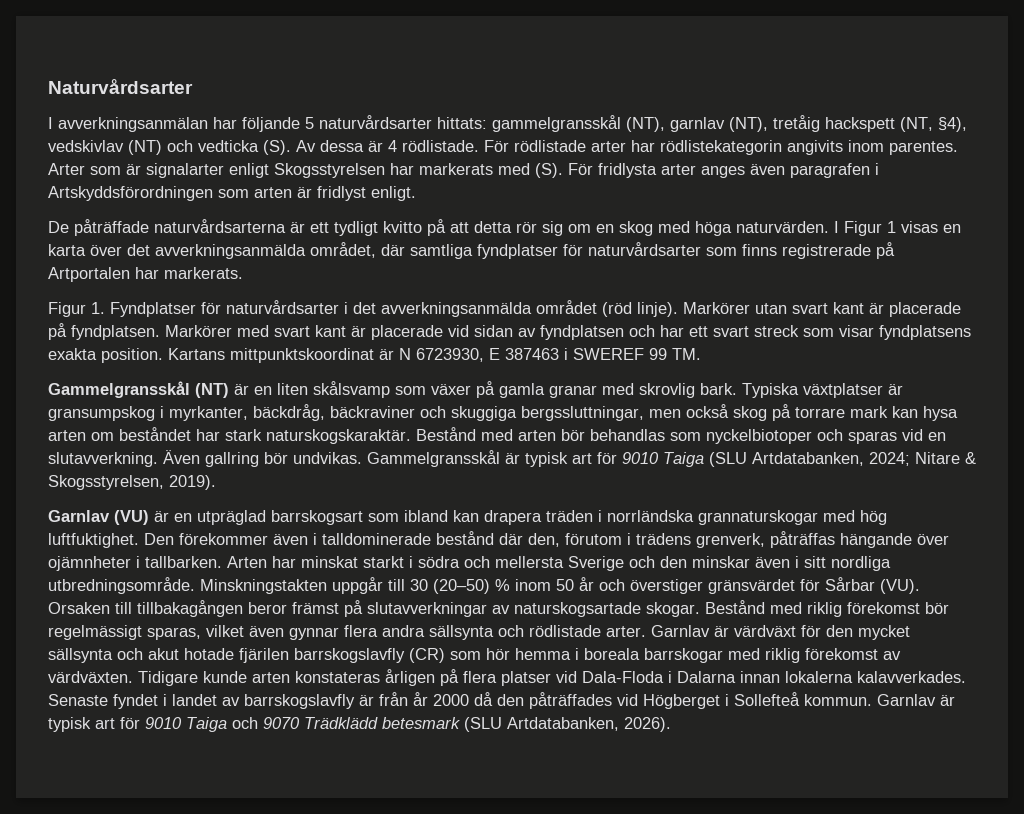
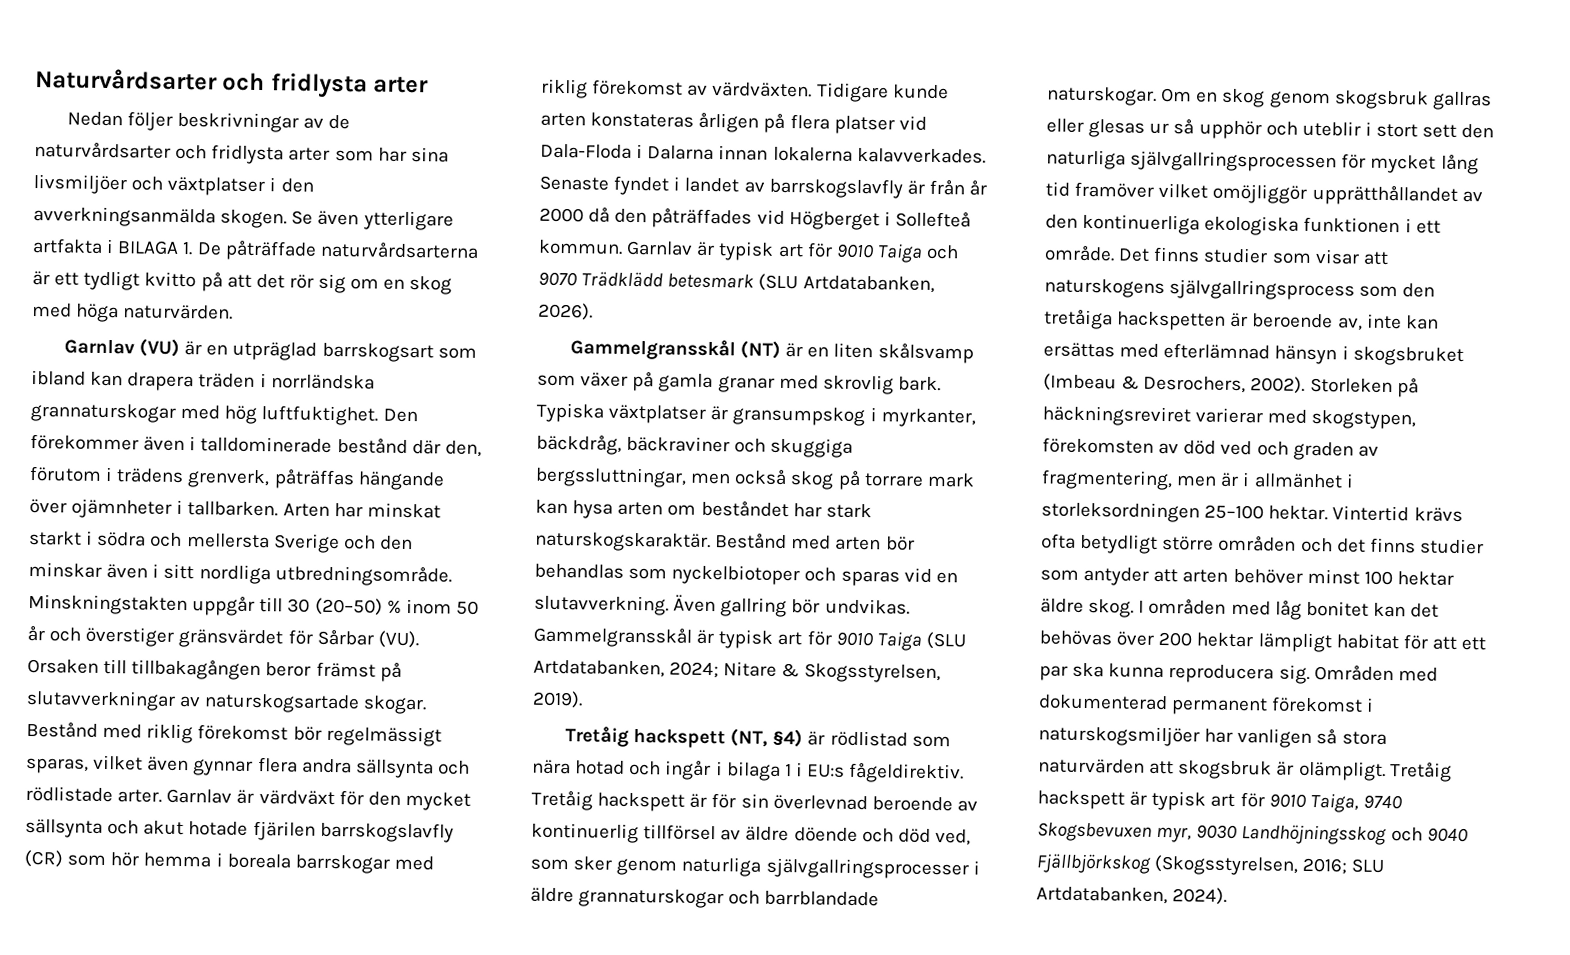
[48,115,967,132] [48,140,958,155] [48,163,879,178] [48,186,416,201] // I avverkningsanmälan har följande 5 naturvårdsarter hittats: gammelgransskål (NT), garnlav (NT), tretåig hackspett (NT, §4), vedskivlav (NT) och vedticka (S). Av dessa är 4 rödlistade. För rödlistade arter har rödlistekategorin angivits inom parentes. Arter som är signalarter enligt Skogsstyrelsen har markerats med (S). För fridlysta arter anges även paragrafen i Artskyddsförordningen som arten är fridlyst enligt. // -> [222,72,430,99] [66,111,351,133] [34,142,449,165] [33,174,314,197] [33,206,454,231] [32,238,194,256] och fridlysta arter // Nedan följer beskrivningar av de naturvårdsarter och fridlysta arter som har sina livsmiljöer och växtplatser i den avverkningsanmälda skogen. Se även ytterligare artfakta i BILAGA 1.
[474,221,512,233] detta -> [255,273,285,289] det
[834,221,961,236] [48,242,895,259] [48,267,243,282] [48,300,961,317] [48,323,971,340] [48,348,701,363] [48,381,903,398] [48,404,958,421] [48,427,946,444] [48,450,976,467] [48,475,216,490] I Figur 1 visas en karta över det avverkningsanmälda området, där samtliga fyndplatser för naturvårdsarter som finns registrerade på Artportalen har markerats. // Figur 1. Fyndplatser för naturvårdsarter i det avverkningsanmälda området (röd linje). Markörer utan svart kant är placerade på fyndplatsen. Markörer med svart kant är placerade vid sidan av fyndplatsen och har ett svart streck som visar fyndplatsens exakta position. Kartans mittpunktskoordinat är N 6723930, E 387463 i SWEREF 99 TM. // Gammelgransskål (NT) är en liten skålsvamp som växer på gamla granar med skrovlig bark. Typiska växtplatser är gransumpskog i myrkanter, bäckdråg, bäckraviner och skuggiga bergssluttningar, men också skog på torrare mark kan hysa arten om beståndet har stark naturskogskaraktär. Bestånd med arten bör behandlas som nyckelbiotoper och sparas vid en slutavverkning. Även gallring bör undvikas. Gammelgransskål är typisk art för 9010 Taiga (SLU Artdatabanken, 2024; Nitare & Skogsstyrelsen, 2019). -> (234, 312) none
(671, 724) none -> [569,338,974,364] [537,371,941,395] [536,402,976,428] [536,434,854,458] [535,466,975,490] [535,499,872,519] [535,531,915,553] [534,563,958,587] [534,594,910,618] [533,626,966,651] [533,659,941,684] [532,690,583,709] [564,726,951,749] [532,759,965,784] [531,790,978,812] [531,822,971,846] [530,856,980,880] [530,887,880,909] [1046,86,1492,111] [1046,118,1495,140] [1046,149,1479,175] [1045,181,1483,206] [1045,213,1441,236] [1044,245,1389,265] [1044,278,1436,301] [1044,309,1439,331] [1043,342,1464,366] [1043,373,1419,398] [1042,405,1417,430] [1042,437,1379,461] [1041,469,1354,491] [1041,501,1463,523] [1041,533,1484,555] [1040,566,1454,586] [1040,598,1440,620] [1039,630,1487,653] [1039,662,1438,684] [1038,694,1375,716] [1038,725,1387,749] [1038,758,1452,782] [1037,790,1403,813] [1037,822,1469,846] [1036,853,1385,876] [1036,886,1228,905] // Gammelgransskål (NT) är en liten skålsvamp som växer på gamla granar med skrovlig bark. Typiska växtplatser är gransumpskog i myrkanter, bäckdråg, bäckraviner och skuggiga bergssluttningar, men också skog på torrare mark kan hysa arten om beståndet har stark naturskogskaraktär. Bestånd med arten bör behandlas som nyckelbiotoper och sparas vid en slutavverkning. Även gallring bör undvikas. Gammelgransskål är typisk art för 9010 Taiga (SLU Artdatabanken, 2024; Nitare & Skogsstyrelsen, 2019). // Tretåig hackspett (NT, §4) är rödlistad som nära hotad och ingår i bilaga 1 i EU:s fågeldirektiv. Tretåig hackspett är för sin överlevnad beroende av kontinuerlig tillförsel av äldre döende och död ved, som sker genom naturliga självgallringsprocesser i äldre grannaturskogar och barrblandade naturskogar. Om en skog genom skogsbruk gallras eller glesas ur så upphör och uteblir i stort sett den naturliga självgallringsprocessen för mycket lång tid framöver vilket omöjliggör upprätthållandet av den kontinuerliga ekologiska funktionen i ett område. Det finns studier som visar att naturskogens självgallringsprocess som den tretåiga hackspetten är beroende av, inte kan ersättas med efterlämnad hänsyn i skogsbruket (Imbeau & Desrochers, 2002). Storleken på häckningsreviret varierar med skogstypen, förekomsten av död ved och graden av fragmentering, men är i allmänhet i storleksordningen 25–100 hektar. Vintertid krävs ofta betydligt större områden och det finns studier som antyder att arten behöver minst 100 hektar äldre skog. I områden med låg bonitet kan det behövas över 200 hektar lämpligt habitat för att ett par ska kunna reproducera sig. Områden med dokumenterad permanent förekomst i naturskogsmiljöer har vanligen så stora naturvärden att skogsbruk är olämpligt. Tretåig hackspett är typisk art för 9010 Taiga, 9740 Skogsbevuxen myr, 9030 Landhöjningsskog och 9040 Fjällbjörkskog (Skogsstyrelsen, 2016; SLU Artdatabanken, 2024).

